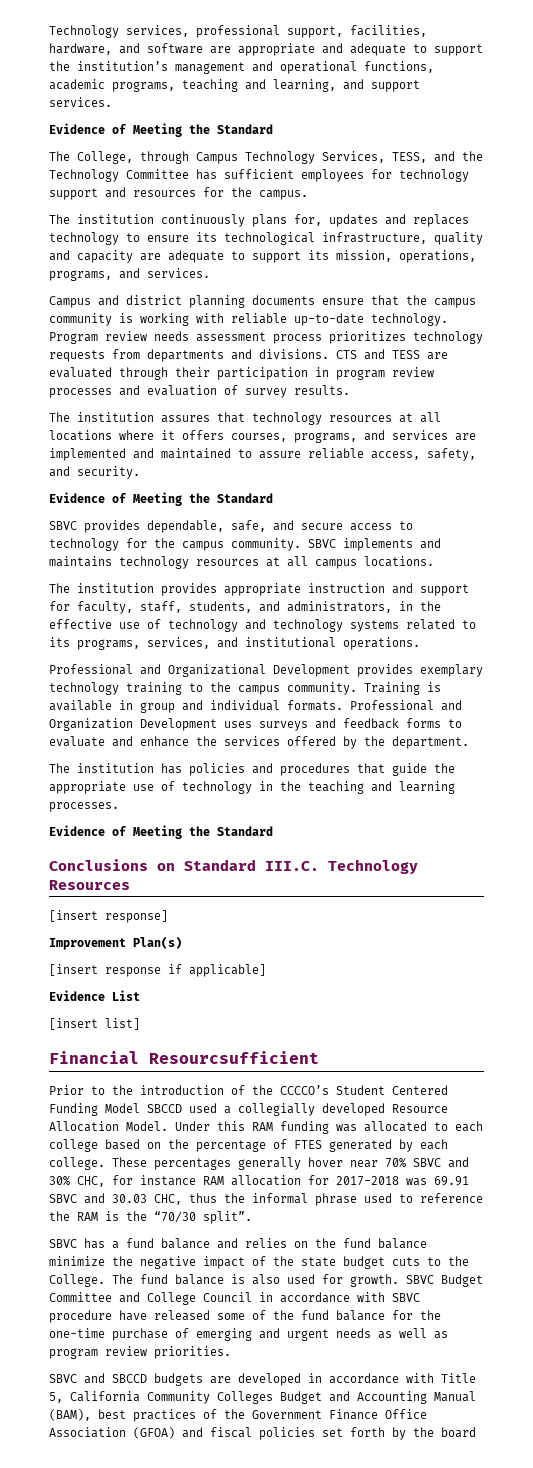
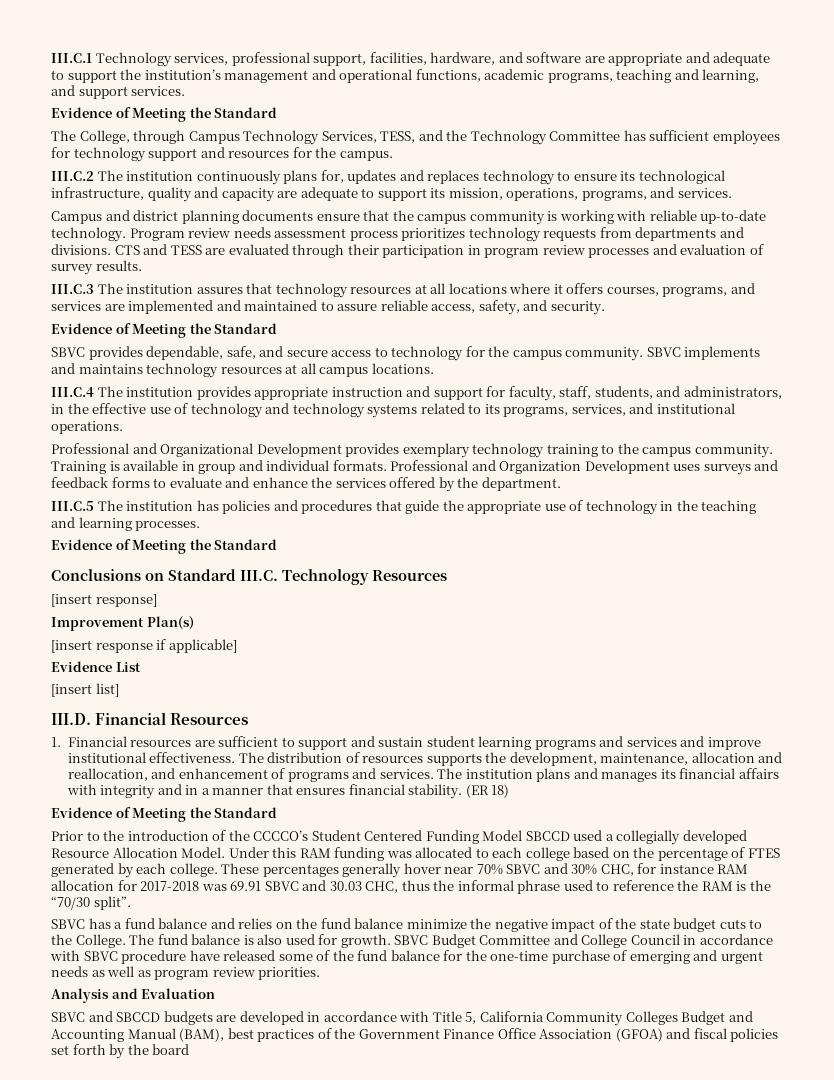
(49, 31) none -> [51,53,92,63] III.C.1
(308, 195) none -> [51,171,94,181] III.C.2
(350, 390) none -> [51,284,94,294] III.C.3
(434, 561) none -> [51,387,94,397] III.C.4
(469, 742) none -> [51,501,94,511] III.C.5
[49,1051,319,1064] Financial Resourcsufficient -> [51,712,249,725] [51,736,761,750] [67,752,783,766] [67,768,779,782] [66,784,510,799] [51,807,278,822] III.D. Financial Resources // 1. Financial resources are sufficient to support and sustain student learning programs and services and improve institutional effectiveness. The distribution of resources supports the development, maintenance, allocation and reallocation, and enhancement of programs and services. The institution plans and manages its financial affairs with integrity and in a manner that ensures financial stability. (ER 18) // Evidence of Meeting the Standard
(231, 1352) none -> [51,988,216,1003] // Analysis and Evaluation

